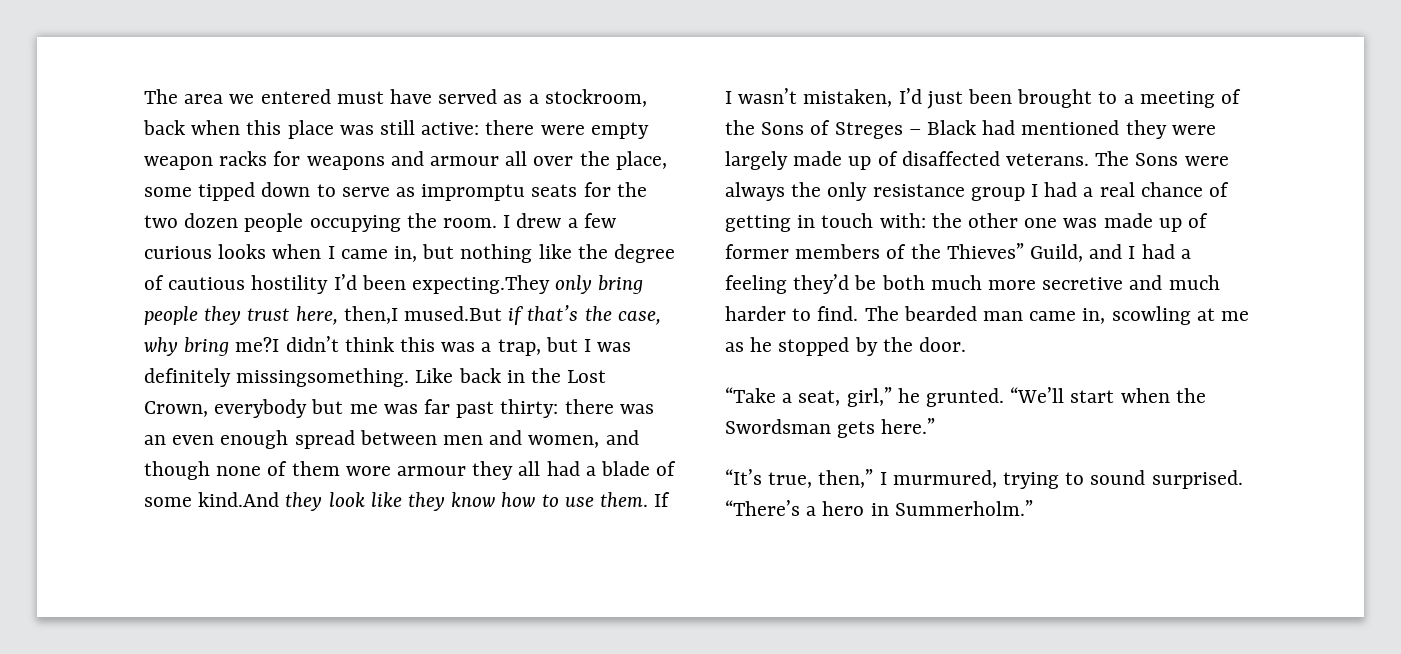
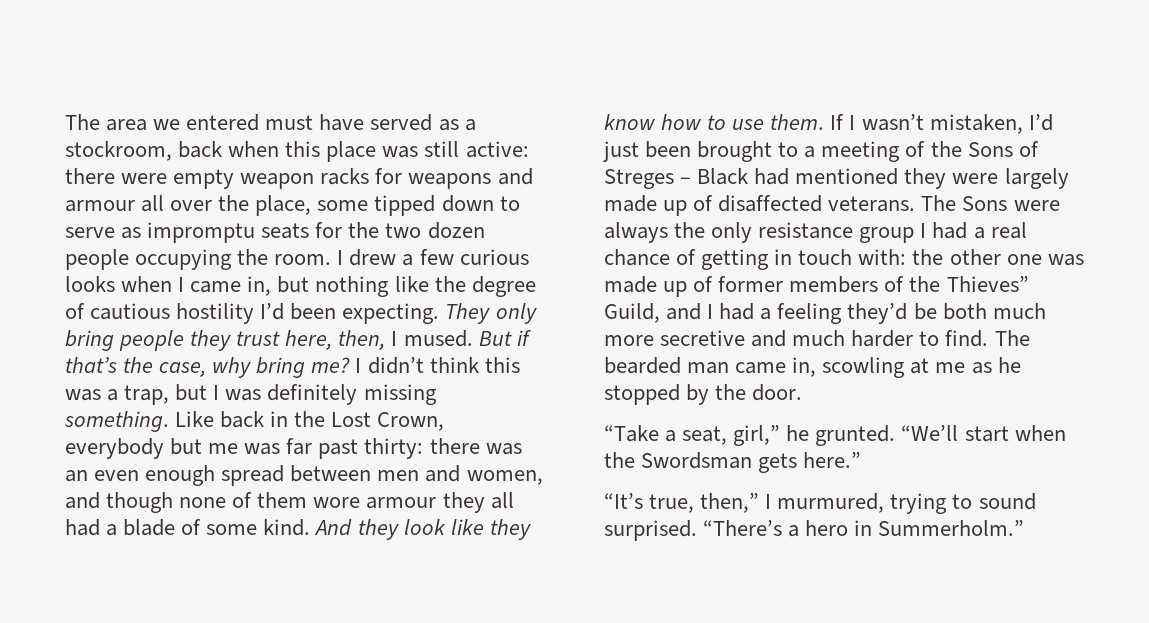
[412,275,551,294] expecting.They -> [342,303,491,324] expecting. They
[343,306,503,324] then,I mused.But -> [338,330,512,350] then, I mused. But
[235,337,280,352] me?I -> [311,357,362,373] me? I
[236,368,410,387] missingsomething. -> [363,384,437,405] [64,411,169,432] missing something.
[198,492,280,507] kind.And -> [263,519,353,536] kind. And

